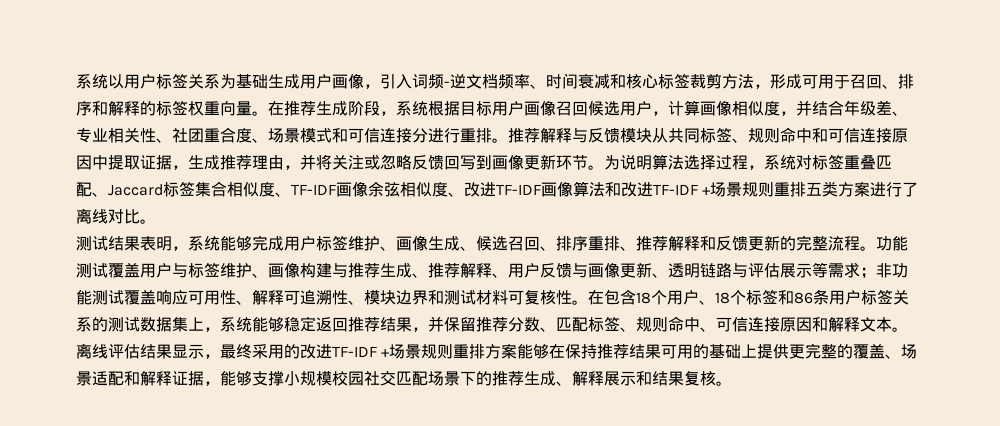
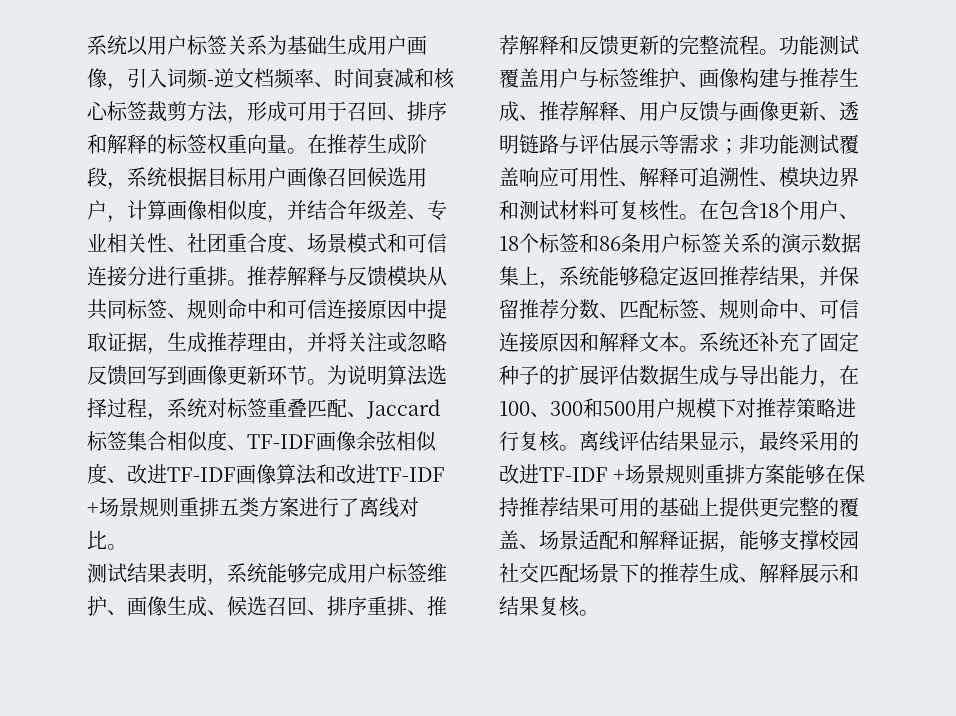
[108,317,140,332] 测试 -> [781,233,822,254] 演示
(908, 329) none -> [699,332,859,352] [499,365,859,388] [499,398,856,418] [499,431,579,452] 系统还补充了固定种子的扩展评估数据生成与导出能力，在100、300和500用户规模下对推荐策略进行复核。
[284,371,332,386] 小规模 -> (819, 540) none

